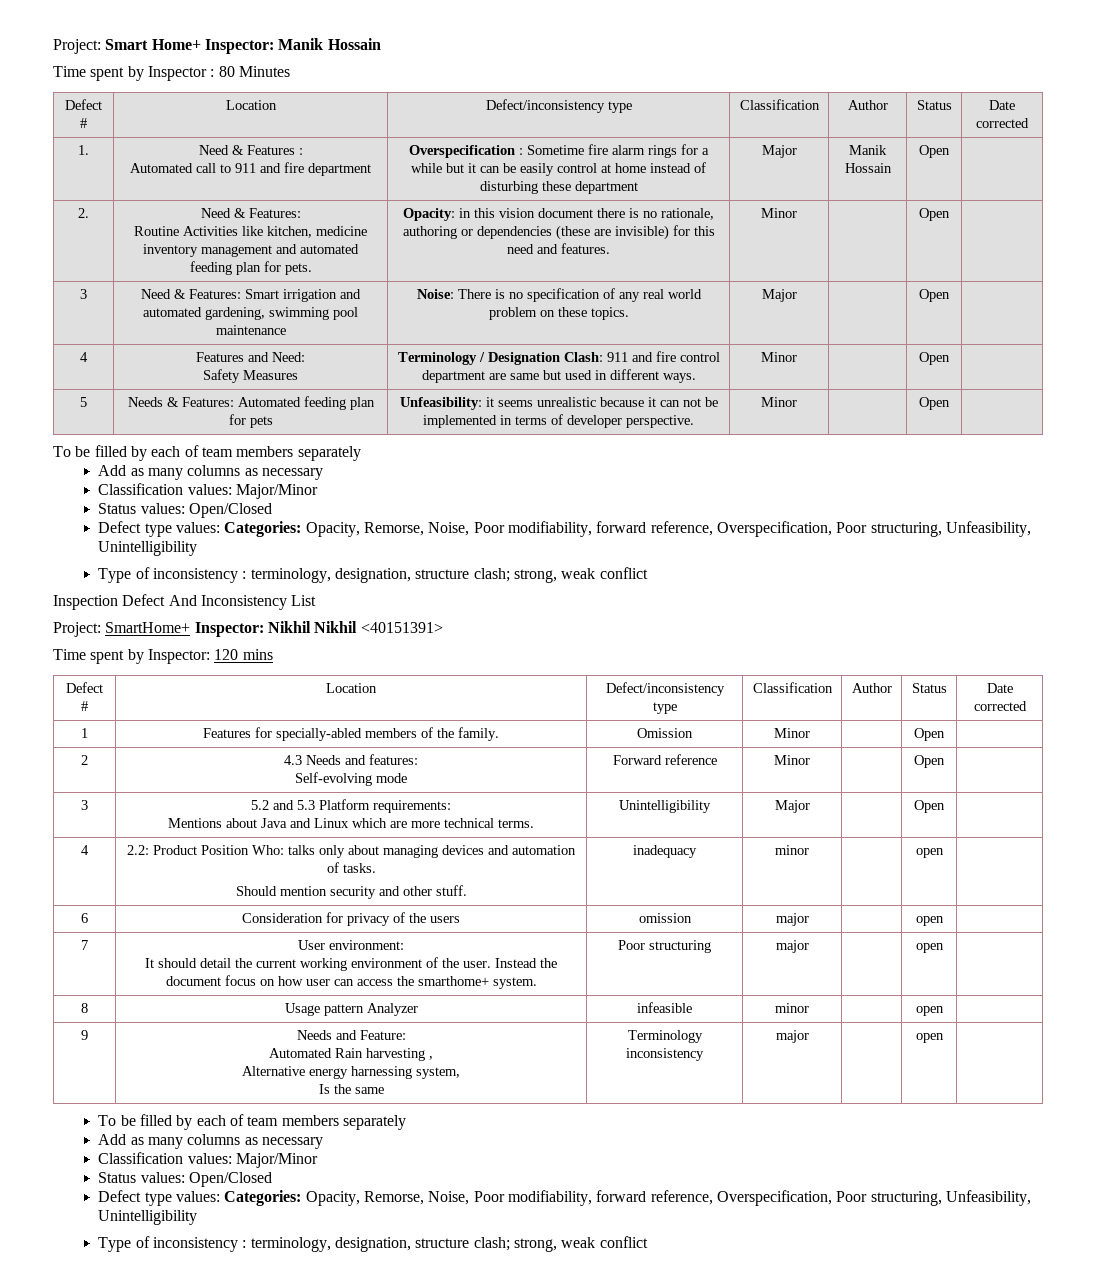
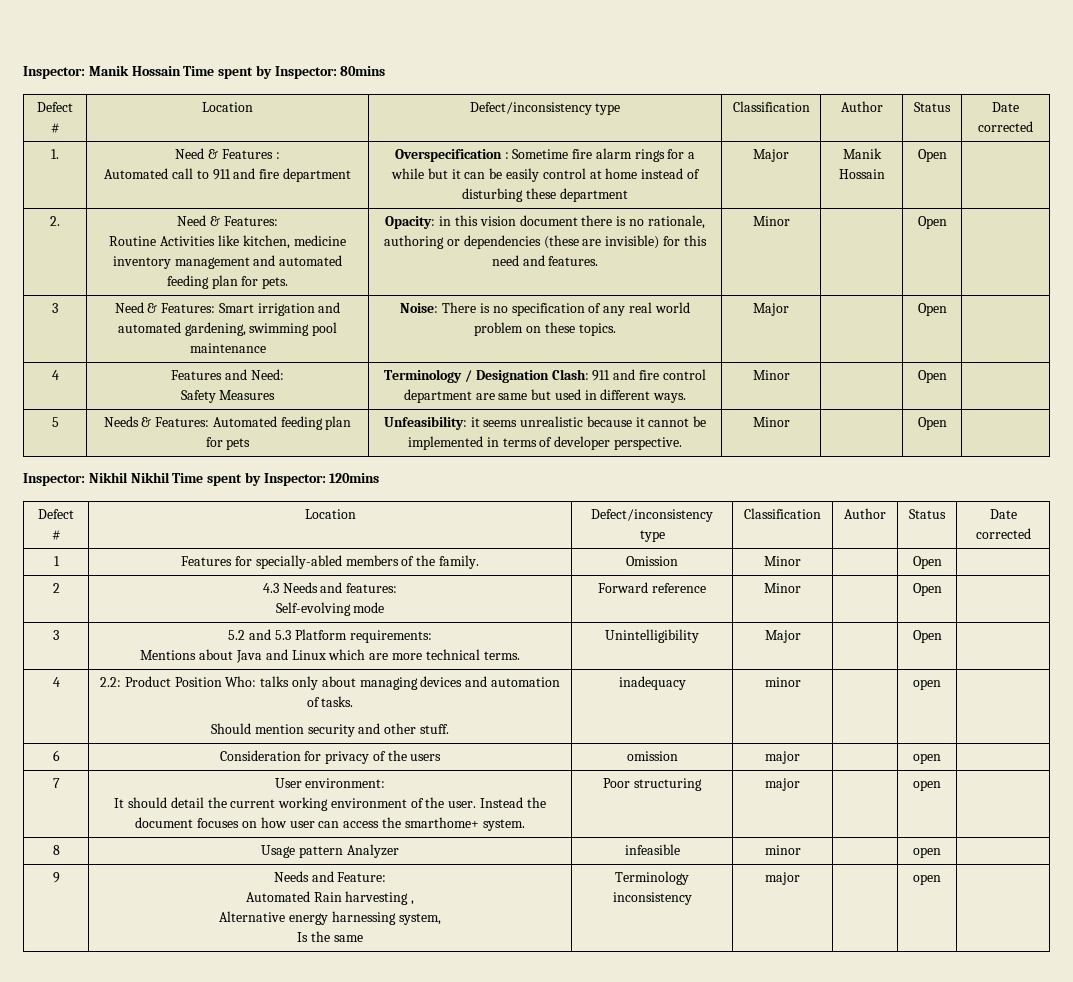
[53,39,201,54] Project: Smart Home+ -> (23, 72) none
[53,66,290,81] // Time spent by Inspector : 80 Minutes -> [183,65,386,79] Time spent by Inspector: 80mins
[659,398,701,407] can not -> [648,418,690,427] cannot
[53,445,361,461] [98,465,324,480] [98,483,319,499] [98,503,273,518] [98,521,1031,537] [98,541,198,556] [98,567,648,583] [53,594,317,610] [53,622,191,637] To be filled by each of team members separately // Add as many columns as necessary // Classification values: Major/Minor // Status values: Open/Closed // Defect type values: Categories: Opacity, Remorse, Noise, Poor modifiability, forward reference, Overspecification, Poor structuring, Unfeasibility, Unintelligibility // Type of inconsistency : terminology, designation, structure clash; strong, weak conflict // Inspection Defect And Inconsistency List // Project: SmartHome+ -> (947, 423) none
[360,622,443,633] [53,649,273,664] <40151391> // Time spent by Inspector: 120 mins -> [172,472,380,486] Time spent by Inspector: 120mins
[224,975,256,986] focus -> [197,818,240,828] focuses
[98,1114,407,1130] [98,1134,324,1149] [98,1152,319,1168] [98,1172,273,1187] [98,1190,1031,1206] [98,1210,198,1225] [98,1236,648,1252] // To be filled by each of team members separately // Add as many columns as necessary // Classification values: Major/Minor // Status values: Open/Closed // Defect type values: Categories: Opacity, Remorse, Noise, Poor modifiability, forward reference, Overspecification, Poor structuring, Unfeasibility, Unintelligibility // Type of inconsistency : terminology, designation, structure clash; strong, weak conflict -> (941, 879) none

